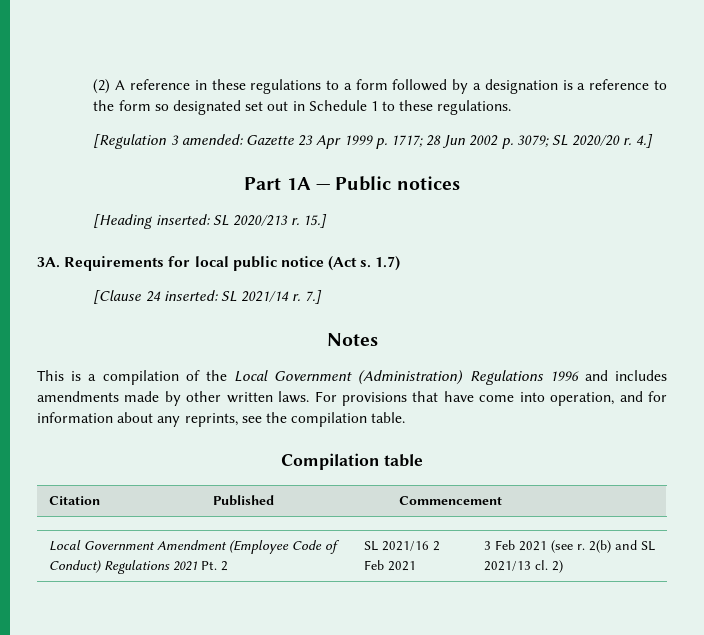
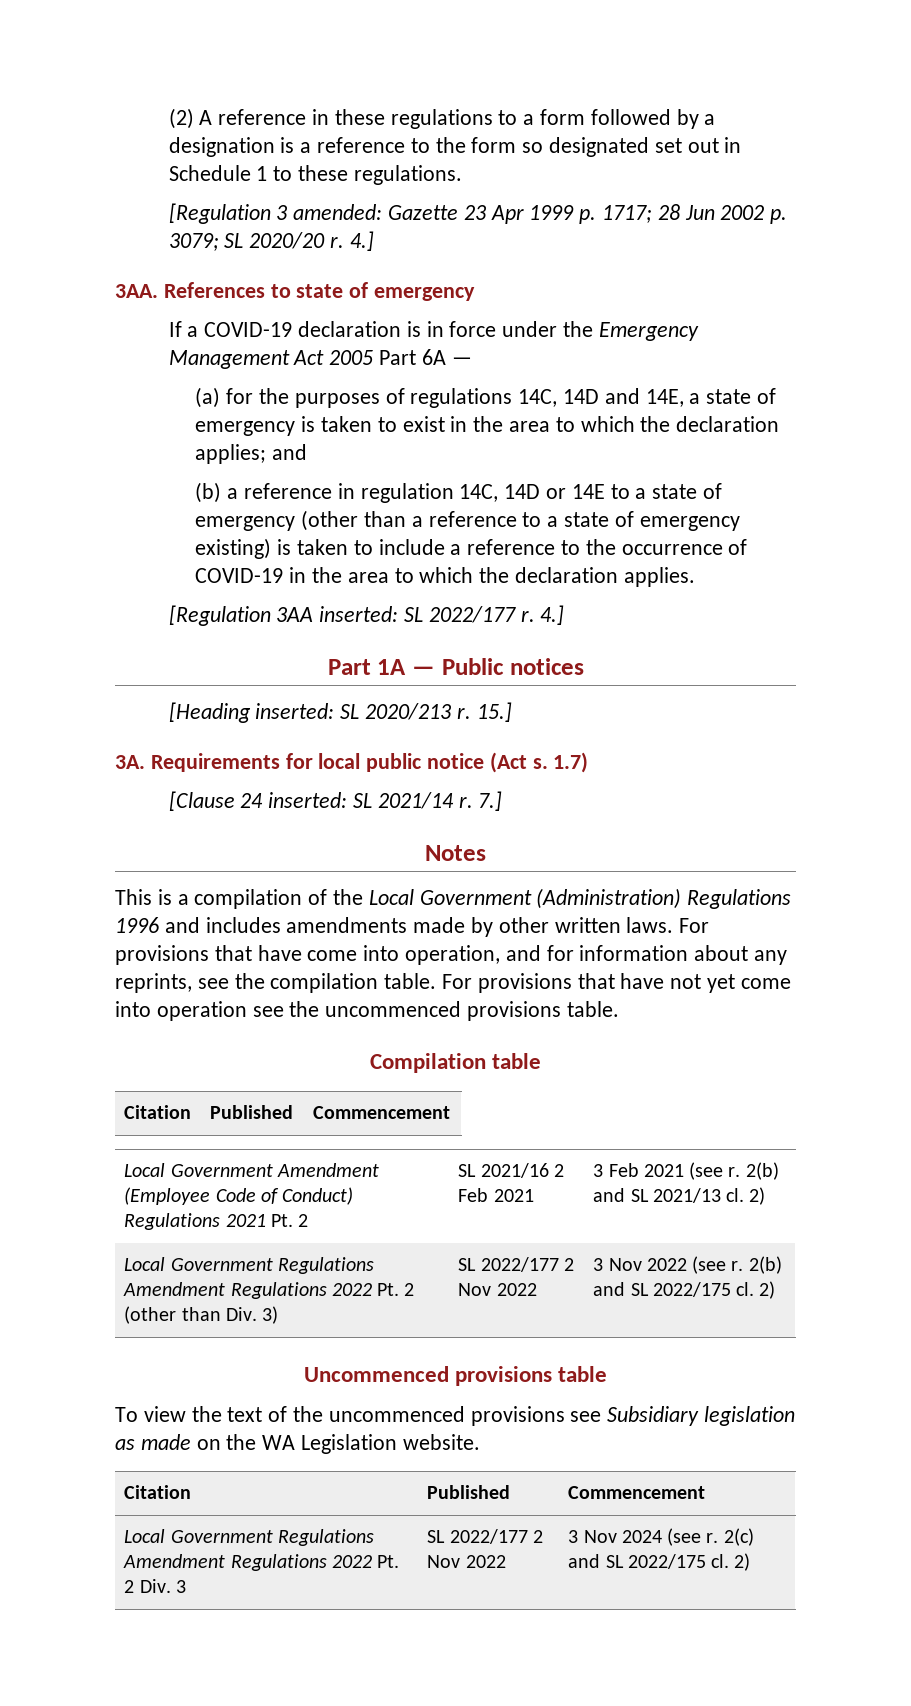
(653, 141) none -> [115,282,476,301] [168,321,699,341] [168,349,472,369] [195,387,777,408] [195,416,780,436] [195,444,308,464] [195,482,723,503] [195,510,740,531] [195,538,748,559] [195,567,695,587] [168,605,565,626] // 3AA. References to state of emergency // If a COVID-19 declaration is in force under the Emergency Management Act 2005 Part 6A — // (a) for the purposes of regulations 14C, 14D and 14E, a state of emergency is taken to exist in the area to which the declaration applies; and // (b) a reference in regulation 14C, 14D or 14E to a state of emergency (other than a reference to a state of emergency existing) is taken to include a reference to the occurrence of COVID-19 in the area to which the declaration applies. // [Regulation 3AA inserted: SL 2022/177 r. 4.]
(406, 417) none -> [442,973,791,993] [115,1001,619,1021] For provisions that have not yet come into operation see the uncommenced provisions table.
(563, 566) none -> [124,1257,374,1274] [123,1282,415,1299] [124,1306,279,1324] [458,1257,574,1272] [458,1283,537,1296] [593,1256,782,1274] [593,1281,776,1299] [303,1366,608,1386] [115,1406,796,1426] [115,1434,480,1454] [124,1485,192,1499] [427,1485,511,1499] [568,1486,706,1499] [124,1529,374,1546] [123,1554,400,1571] [124,1579,186,1593] [427,1529,543,1544] [427,1555,506,1568] [568,1528,754,1546] [568,1553,751,1571] // Local Government Regulations Amendment Regulations 2022 Pt. 2 (other than Div. 3) | SL 2022/177 2 Nov 2022 | 3 Nov 2022 (see r. 2(b) and SL 2022/175 cl. 2) // Uncommenced provisions table // To view the text of the uncommenced provisions see Subsidiary legislation as made on the WA Legislation website. // Citation | Published | Commencement // Local Government Regulations Amendment Regulations 2022 Pt. 2 Div. 3 | SL 2022/177 2 Nov 2022 | 3 Nov 2024 (see r. 2(c) and SL 2022/175 cl. 2)

